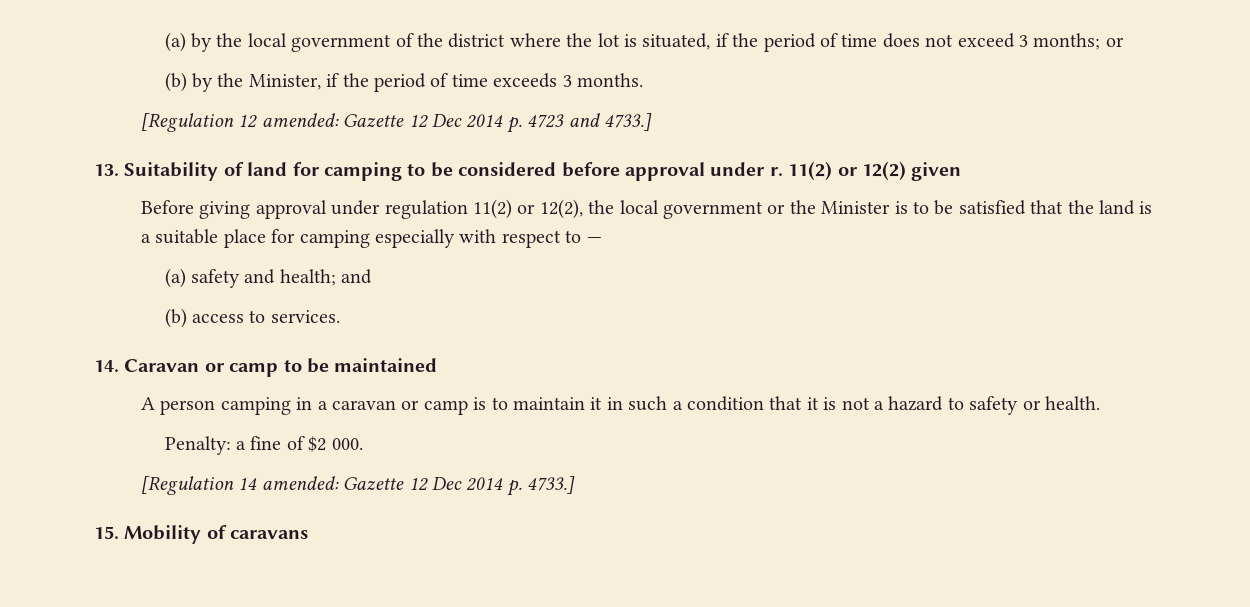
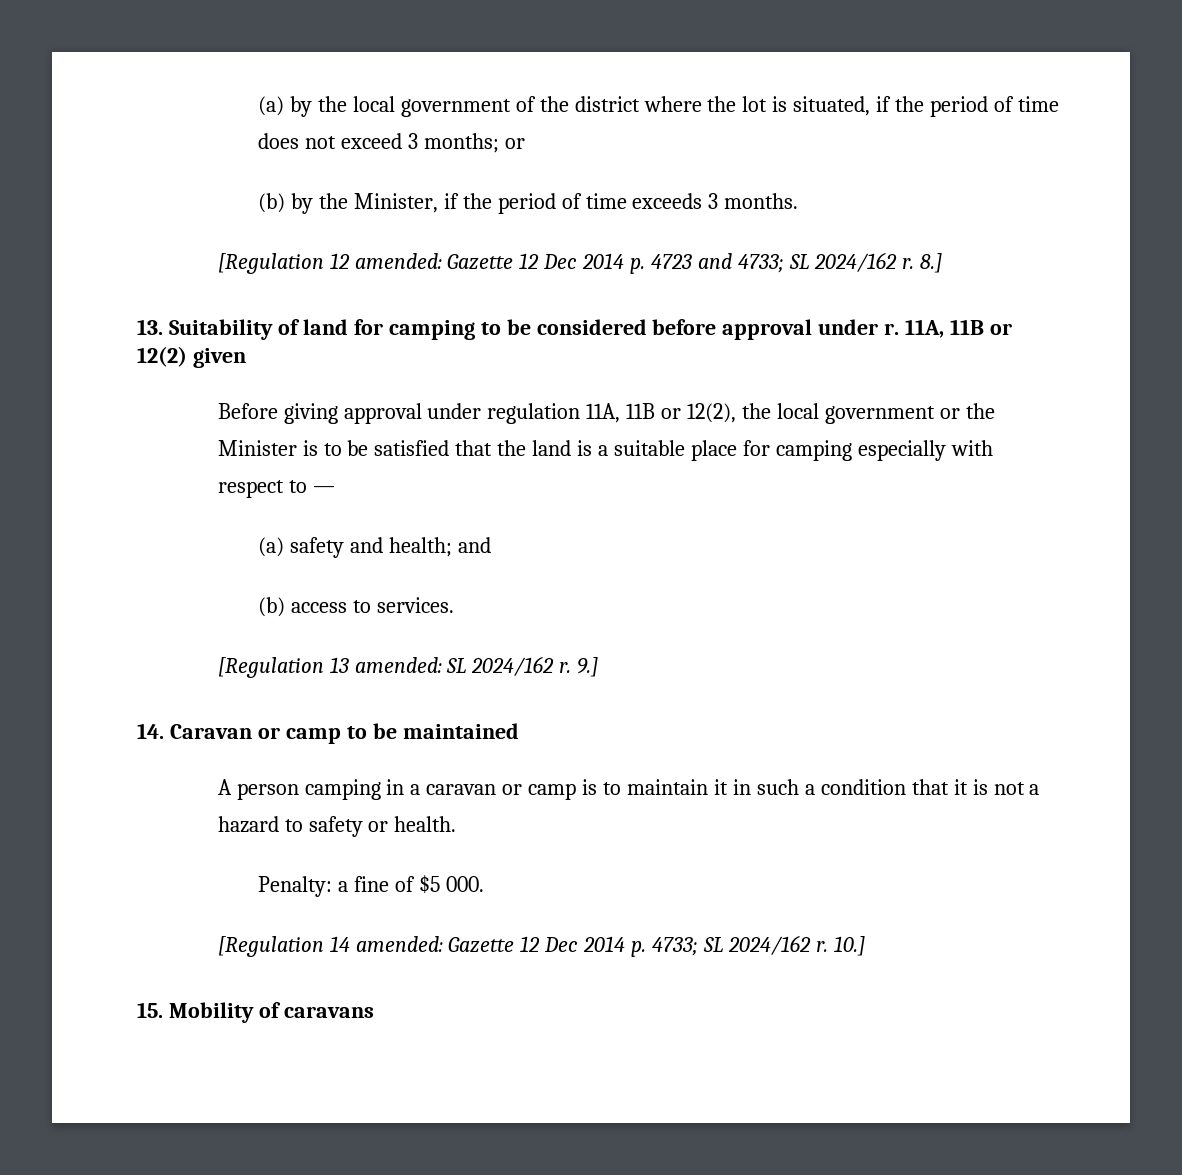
[604,113,653,131] 4733.] -> [738,252,942,273] 4733; SL 2024/162 r. 8.]
[788,161,833,181] 11(2) -> [905,319,985,338] 11A, 11B
[473,199,513,219] 11(2) -> [586,403,656,423] 11A, 11B
(340, 316) none -> [217,656,599,678] // [Regulation 13 amended: SL 2024/162 r. 9.]
[308,436,327,452] $2 -> [418,875,440,894] $5
[527,476,576,494] 4733.] -> [652,935,865,956] 4733; SL 2024/162 r. 10.]

